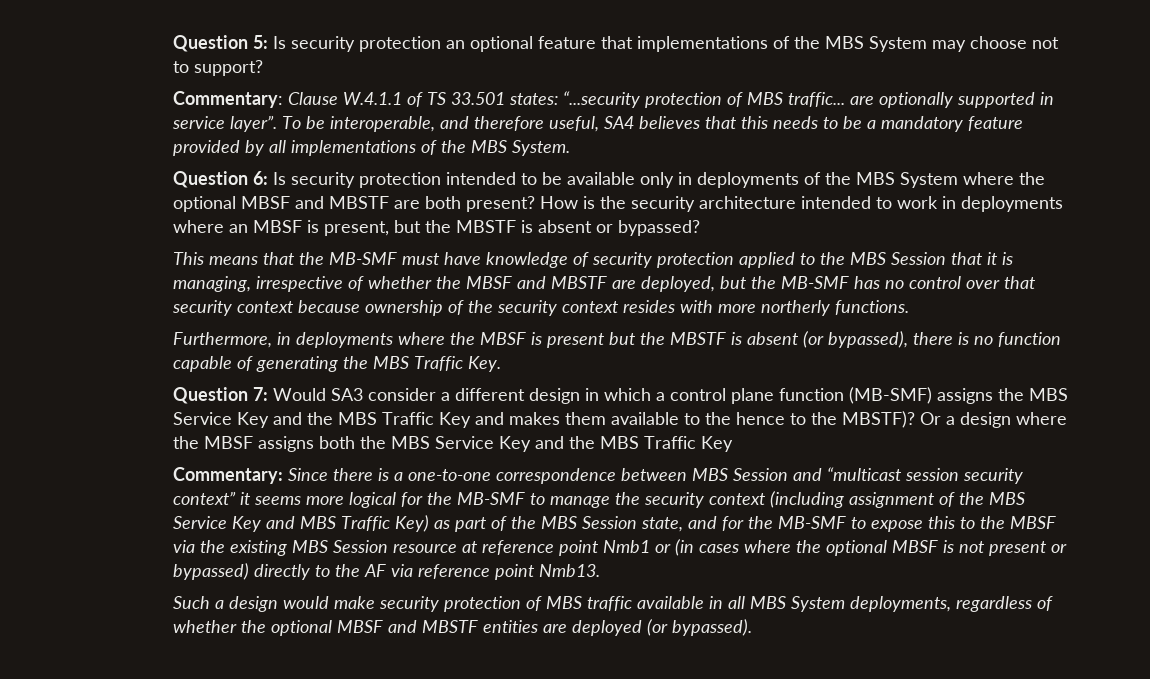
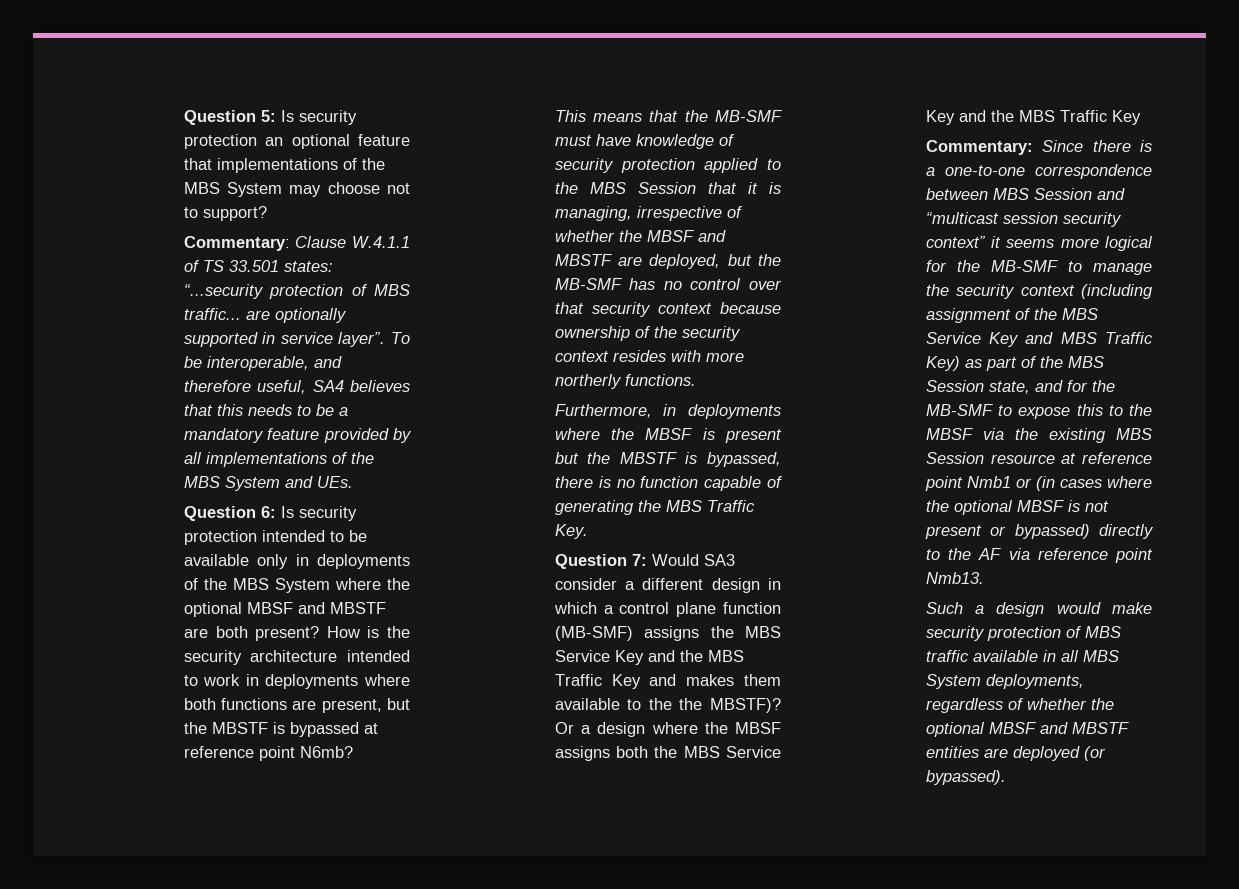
[512,140,571,156] System. -> [224,476,353,491] System and UEs.
[229,220,320,233] an MBSF is -> [183,698,317,710] both functions are
[538,220,701,236] absent or bypassed? -> [289,722,378,737] [183,746,353,761] bypassed at reference point N6mb?
[747,331,909,348] absent (or bypassed), -> [707,452,781,467] bypassed,
[736,412,807,425] hence to -> (672, 704) none

